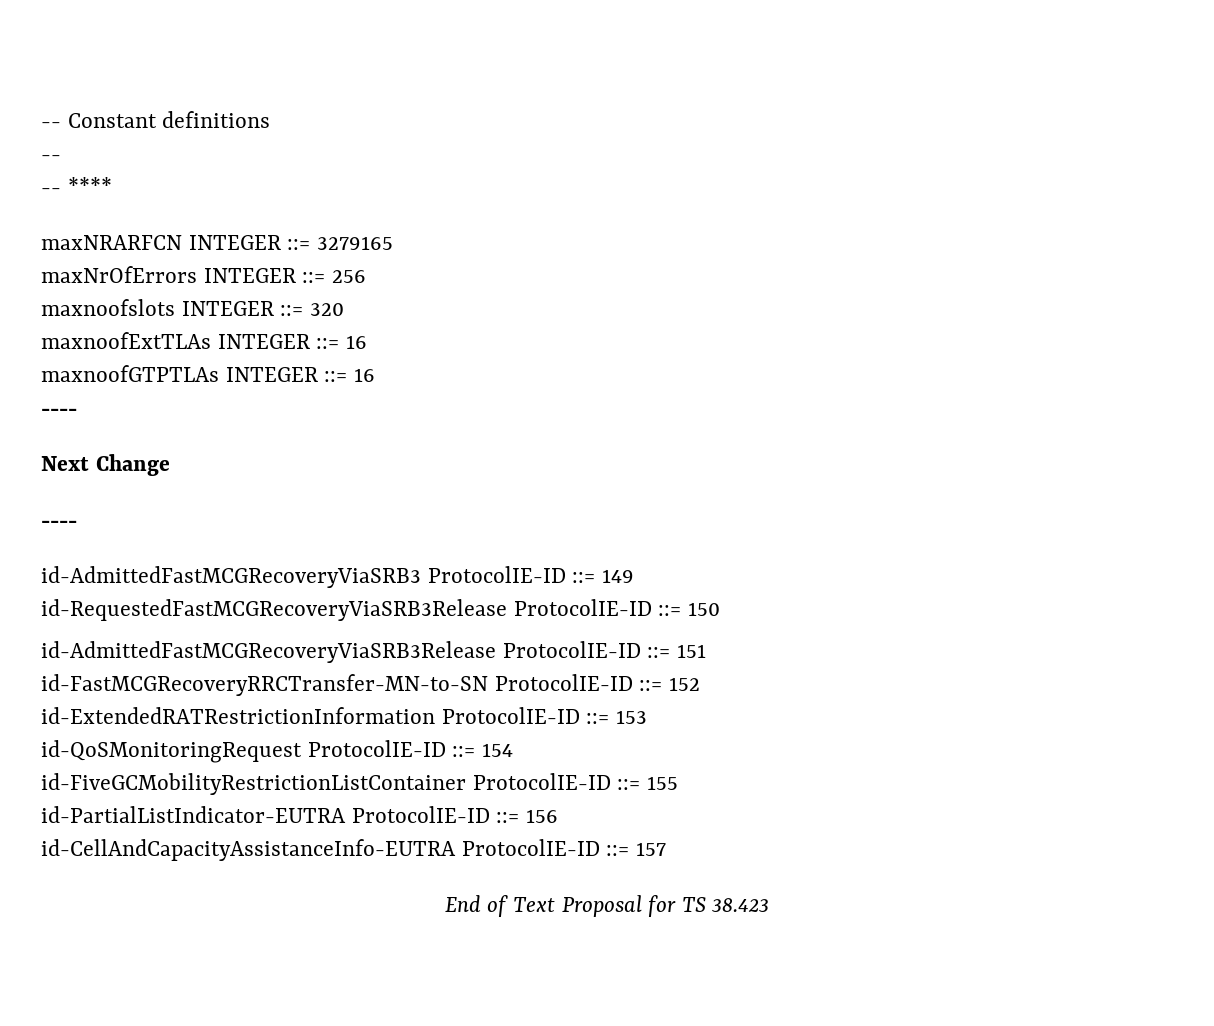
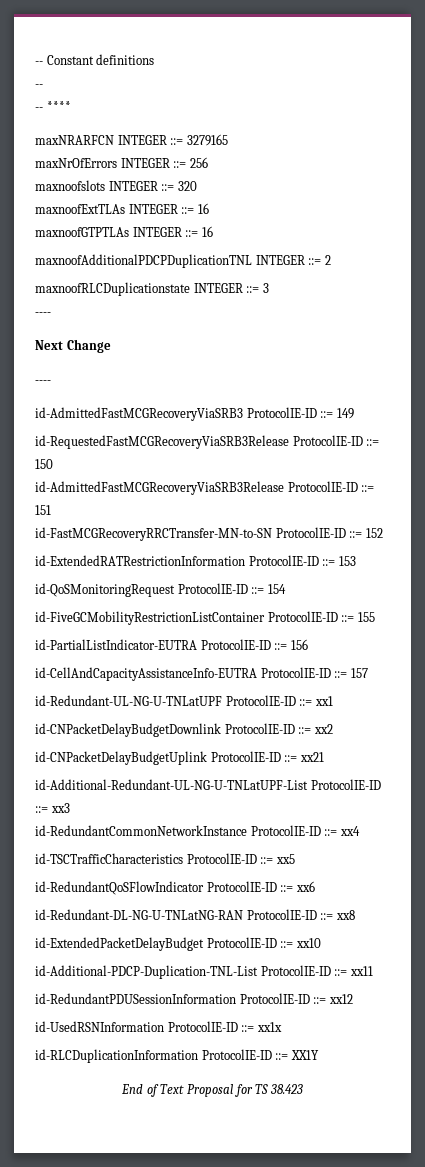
(375, 375) none -> [35,254,331,268] [35,282,269,296] // maxnoofAdditionalPDCPDuplicationTNL INTEGER ::= 2 // maxnoofRLCDuplicationstate INTEGER ::= 3
(666, 849) none -> [35,695,333,706] [35,723,333,737] [35,751,324,765] [35,779,381,790] [35,803,70,813] [35,825,360,836] [35,853,295,864] [35,881,315,895] [35,909,355,920] [35,937,321,951] [35,965,373,979] [35,993,353,1004] [35,1021,282,1032] [35,1049,319,1063] // id-Redundant-UL-NG-U-TNLatUPF ProtocolIE-ID ::= xx1 // id-CNPacketDelayBudgetDownlink ProtocolIE-ID ::= xx2 // id-CNPacketDelayBudgetUplink ProtocolIE-ID ::= xx21 // id-Additional-Redundant-UL-NG-U-TNLatUPF-List ProtocolIE-ID ::= xx3 // id-RedundantCommonNetworkInstance ProtocolIE-ID ::= xx4 // id-TSCTrafficCharacteristics ProtocolIE-ID ::= xx5 // id-RedundantQoSFlowIndicator ProtocolIE-ID ::= xx6 // id-Redundant-DL-NG-U-TNLatNG-RAN ProtocolIE-ID ::= xx8 // id-ExtendedPacketDelayBudget ProtocolIE-ID ::= xx10 // id-Additional-PDCP-Duplication-TNL-List ProtocolIE-ID ::= xx11 // id-RedundantPDUSessionInformation ProtocolIE-ID ::= xx12 // id-UsedRSNInformation ProtocolIE-ID ::= xx1x // id-RLCDuplicationInformation ProtocolIE-ID ::= XX1Y

